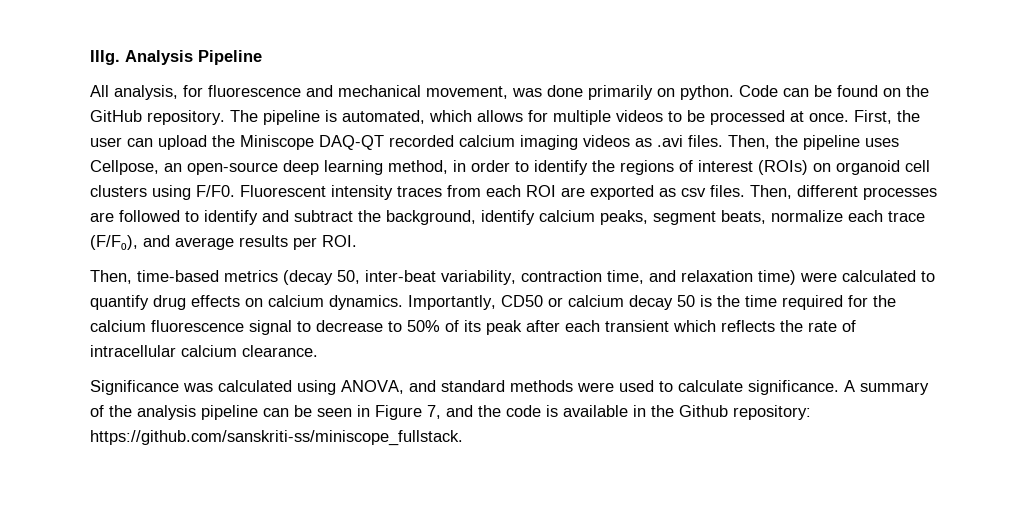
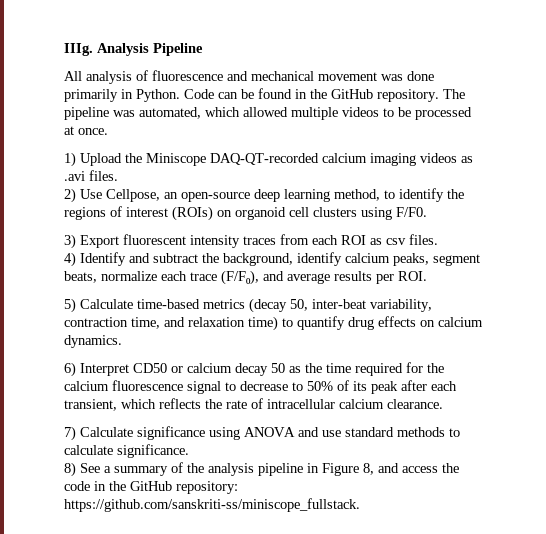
[114,85,203,100] analysis, for -> [86,70,148,84] analysis of
[426,86,508,99] movement, -> [318,72,377,81] movement
[657,85,734,100] on python. -> [121,89,180,102] in Python.
[883,88,901,97] on -> [295,89,307,99] in
[325,110,337,122] is -> [113,110,135,117] was
[477,110,548,122] allows for -> [243,107,288,117] allowed
[854,110,920,124] [90,135,454,150] First, the user can upload the Miniscope DAQ-QT recorded -> [64,152,319,167] // 1) Upload the Miniscope DAQ-QT-recorded
[728,135,899,150] Then, the pipeline uses -> [64,188,102,203] // 2) Use
[453,160,510,172] in order -> (380, 195) none
[240,185,326,197] Fluorescent -> [64,234,186,249] // 3) Export fluorescent
[561,185,654,200] are exported -> (366, 240) none
[750,185,937,200] [90,210,258,225] Then, different processes are followed to identify -> [64,252,126,267] // 4) Identify
[90,270,132,284] Then, -> [64,298,133,313] 5) Calculate
[800,270,916,282] were calculated -> (278, 323) none
[408,295,496,310] Importantly, -> [64,362,129,377] // 6) Interpret
[700,295,712,307] is -> [289,366,301,373] as
[605,320,669,332] transient -> [64,399,117,411] transient,
[90,380,654,395] Significance was calculated using ANOVA, and standard methods were used -> [64,426,445,441] 7) Calculate significance using ANOVA and use standard methods
[844,380,855,392] A -> [64,462,111,477] // 8) See a
[263,405,728,420] can be seen in Figure 7, and the code is available in the Github -> [307,463,459,476] [64,481,172,491] in Figure 8, and access the code in the GitHub

